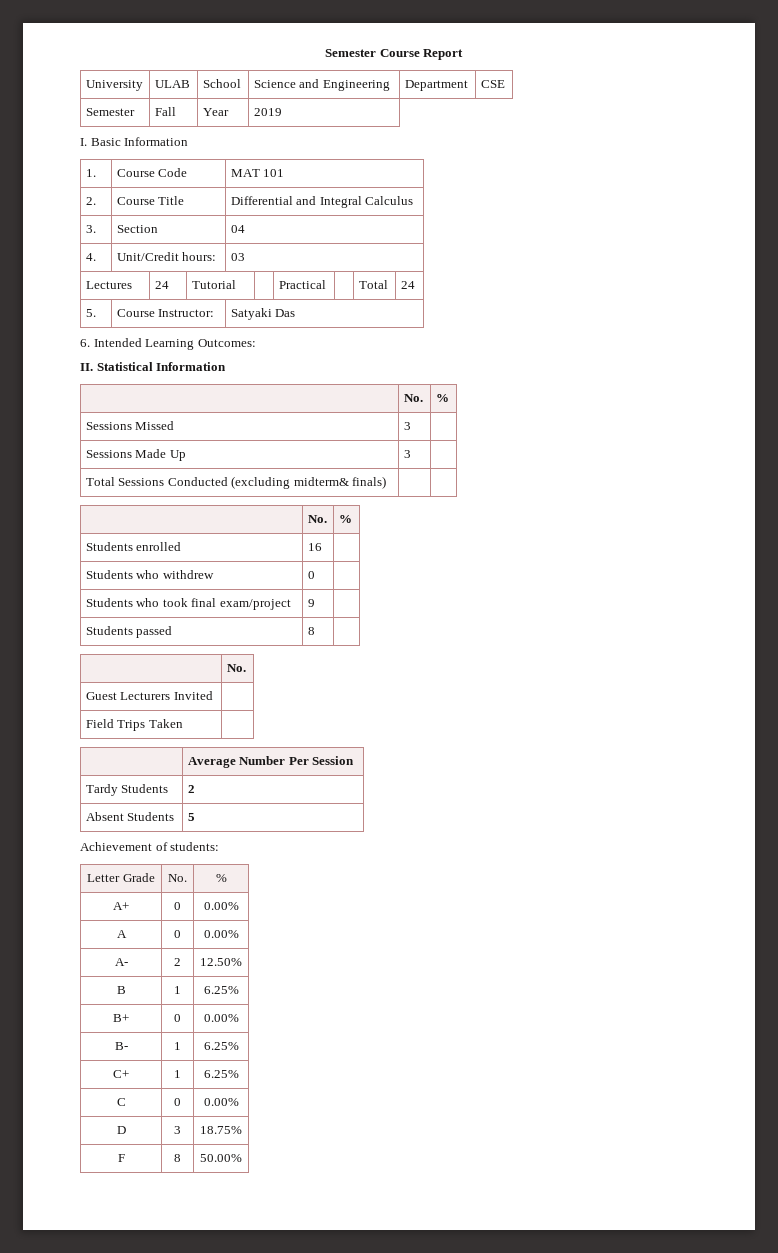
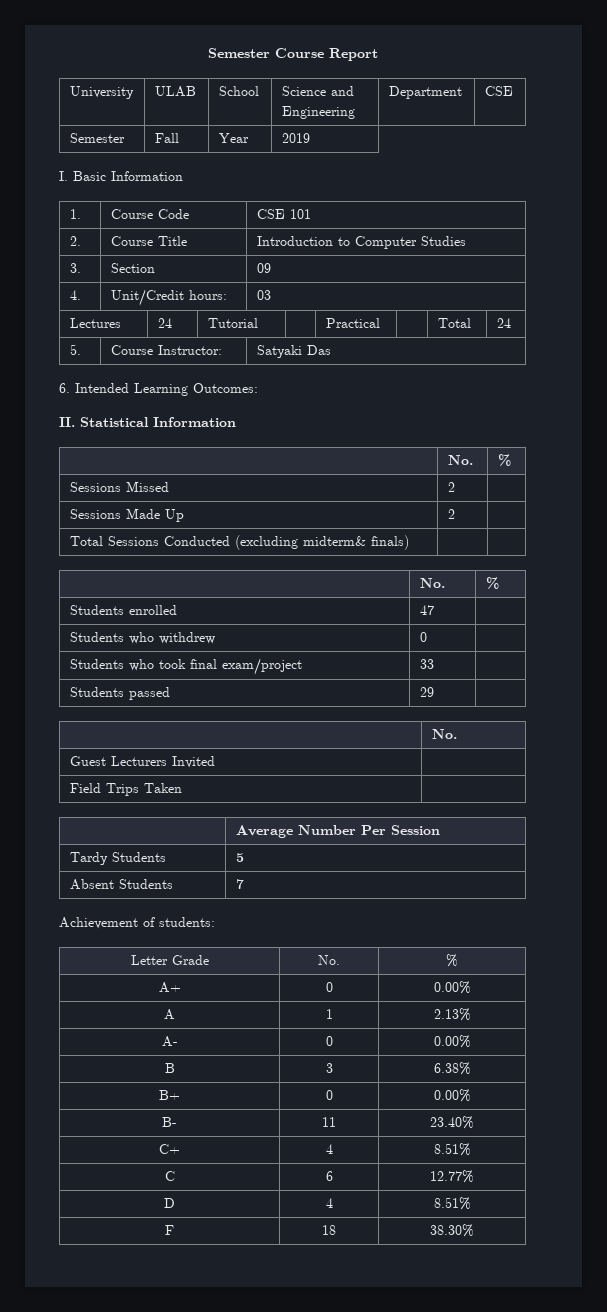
[230,169,260,177] MAT -> [256,209,285,219] CSE
[230,196,414,208] Differential and Integral Calculus -> [256,236,466,249] Introduction to Computer Studies
[230,225,245,233] 04 -> [256,263,271,273] 09
[403,422,411,430] 3 -> [447,482,455,492] 2
[403,450,411,458] 3 -> [447,509,455,519] 2
[307,543,322,551] 16 -> [419,605,434,615] 47
[307,599,315,607] 9 -> [419,659,434,669] 33
[307,627,315,635] 8 -> [419,687,434,697] 29
[187,785,195,793] 2 -> [235,853,244,862] 5
[187,813,195,821] 5 -> [235,879,244,889] 7
[174,930,181,938] [203,930,239,938] [114,958,128,966] [174,958,181,966] [200,958,242,966] | 0 | 0.00% // A- | 2 | 12.50% -> [325,1009,333,1019] [433,1008,471,1021] [161,1036,178,1047] [325,1036,333,1046] [433,1035,471,1048] | 1 | 2.13% // A- | 0 | 0.00%
[174,986,181,994] [203,986,239,994] 1 | 6.25% -> [325,1063,333,1073] [433,1062,471,1075] 3 | 6.38%
[174,1042,181,1050] [203,1042,239,1050] 1 | 6.25% -> [322,1117,336,1127] [430,1116,474,1129] 11 | 23.40%
[174,1070,181,1078] [203,1070,239,1078] 1 | 6.25% -> [325,1144,333,1154] [433,1143,471,1156] 4 | 8.51%
[174,1098,181,1106] [203,1098,239,1106] 0 | 0.00% -> [325,1171,333,1181] [430,1170,474,1183] 6 | 12.77%
[174,1126,181,1134] [200,1126,242,1134] 3 | 18.75% -> [325,1198,333,1208] [433,1197,471,1210] 4 | 8.51%
[174,1154,181,1162] [200,1154,242,1162] 8 | 50.00% -> [322,1225,336,1235] [430,1224,474,1237] 18 | 38.30%

